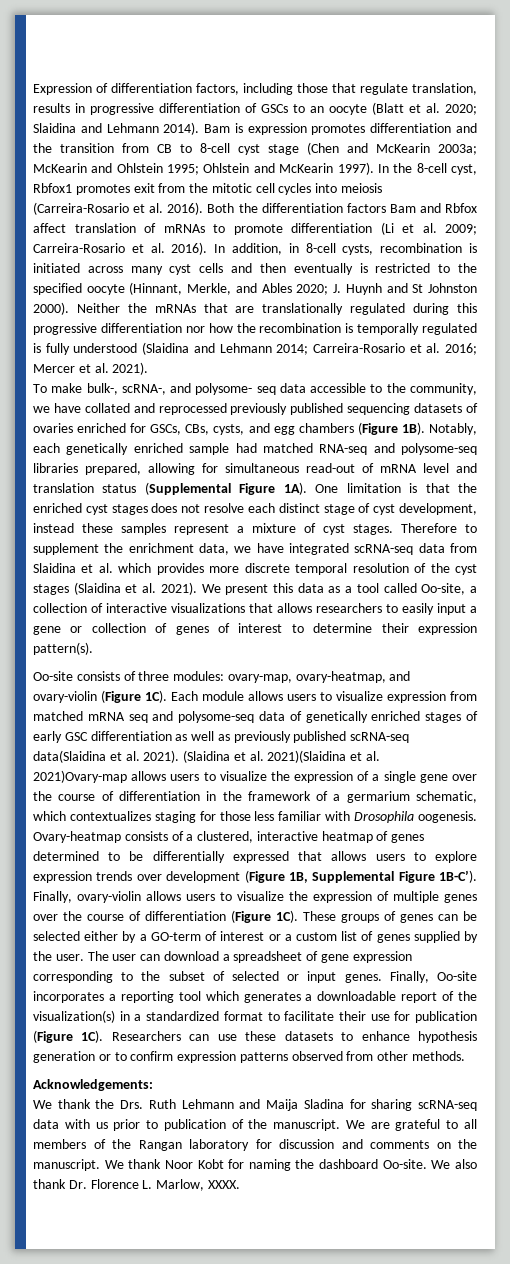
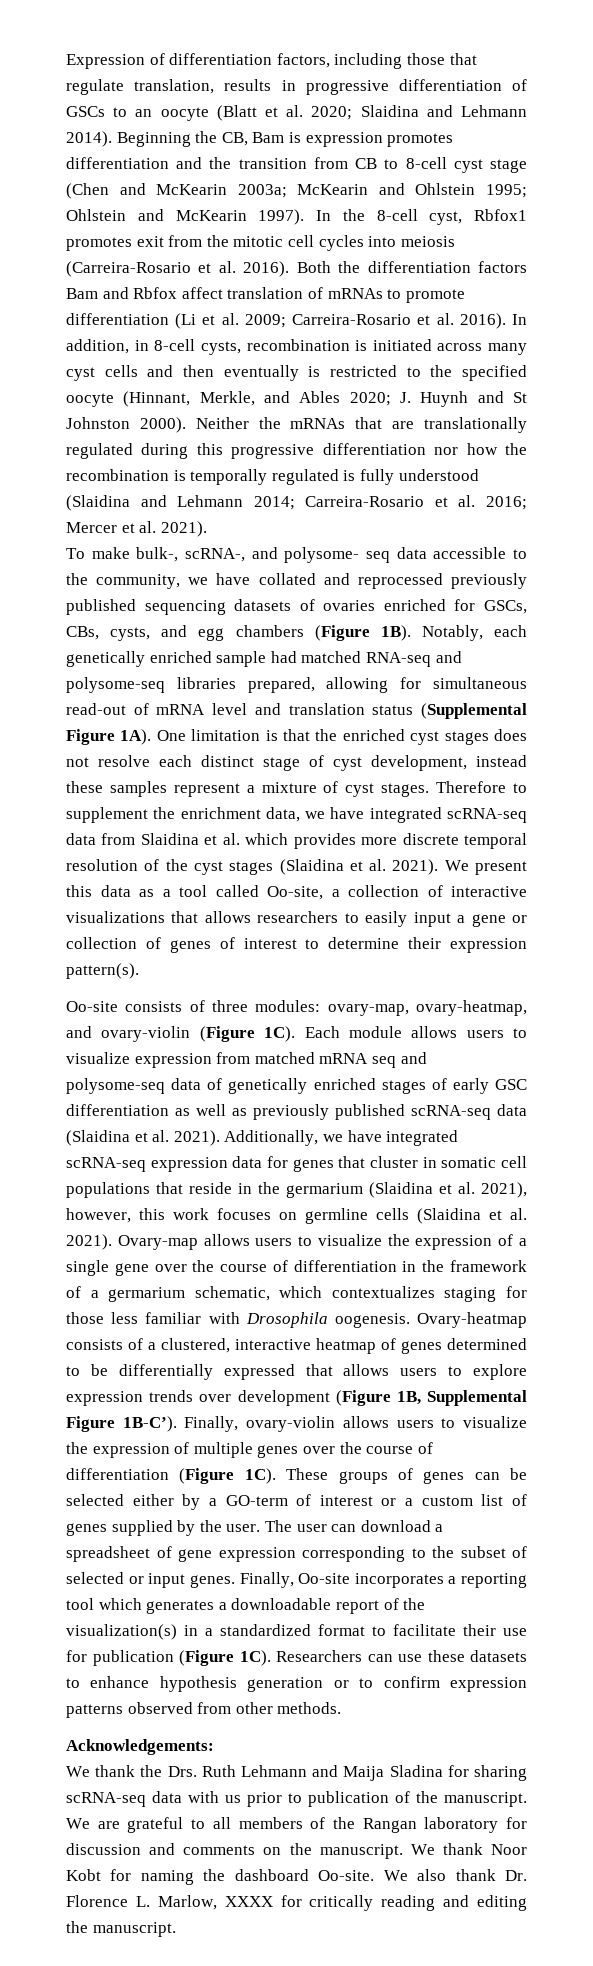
(200, 128) none -> [116,131,248,147] Beginning the CB,
[33,750,381,763] [33,770,127,783] data(Slaidina et al. 2021). (Slaidina et al. 2021)(Slaidina et al. 2021)Ovary-map -> [497,1104,527,1116] [66,1130,459,1146] [66,1156,527,1172] [66,1182,527,1198] [66,1208,527,1224] [66,1234,198,1250] data (Slaidina et al. 2021). Additionally, we have integrated scRNA-seq expression data for genes that cluster in somatic cell populations that reside in the germarium (Slaidina et al. 2021), however, this work focuses on germline cells (Slaidina et al. 2021). Ovary-map
[207,1180,240,1189] XXXX. -> [224,1895,527,1911] [66,1921,176,1937] XXXX for critically reading and editing the manuscript.

